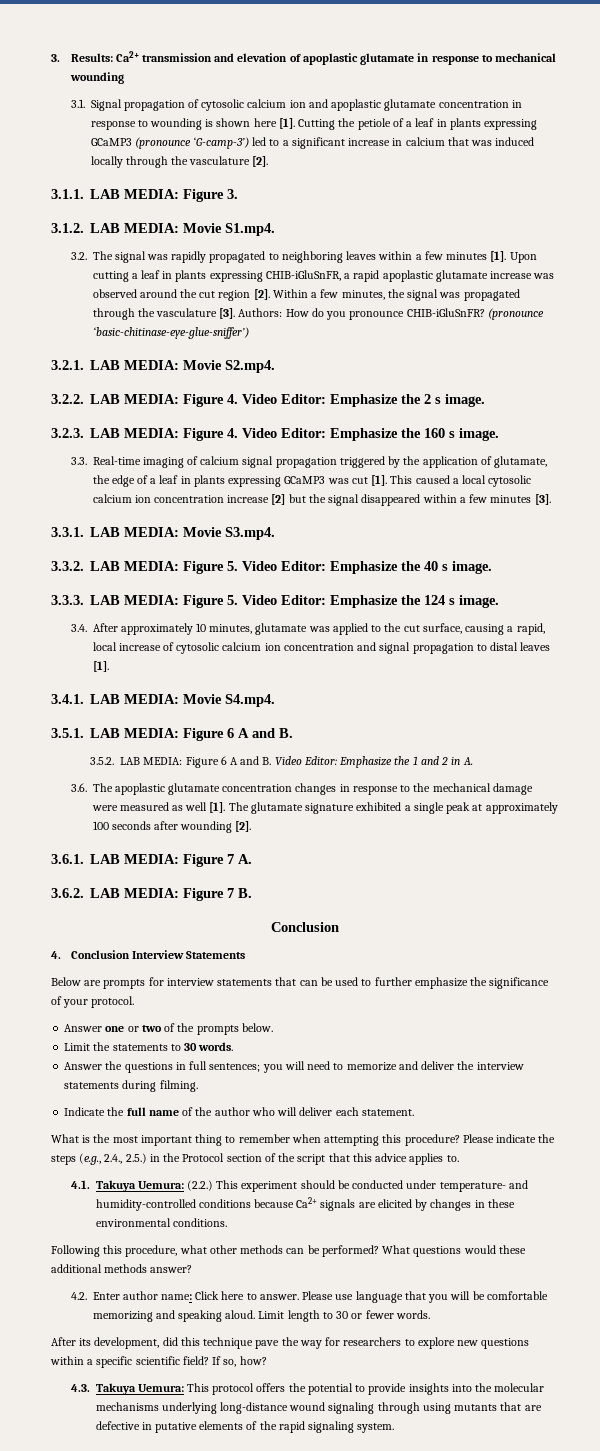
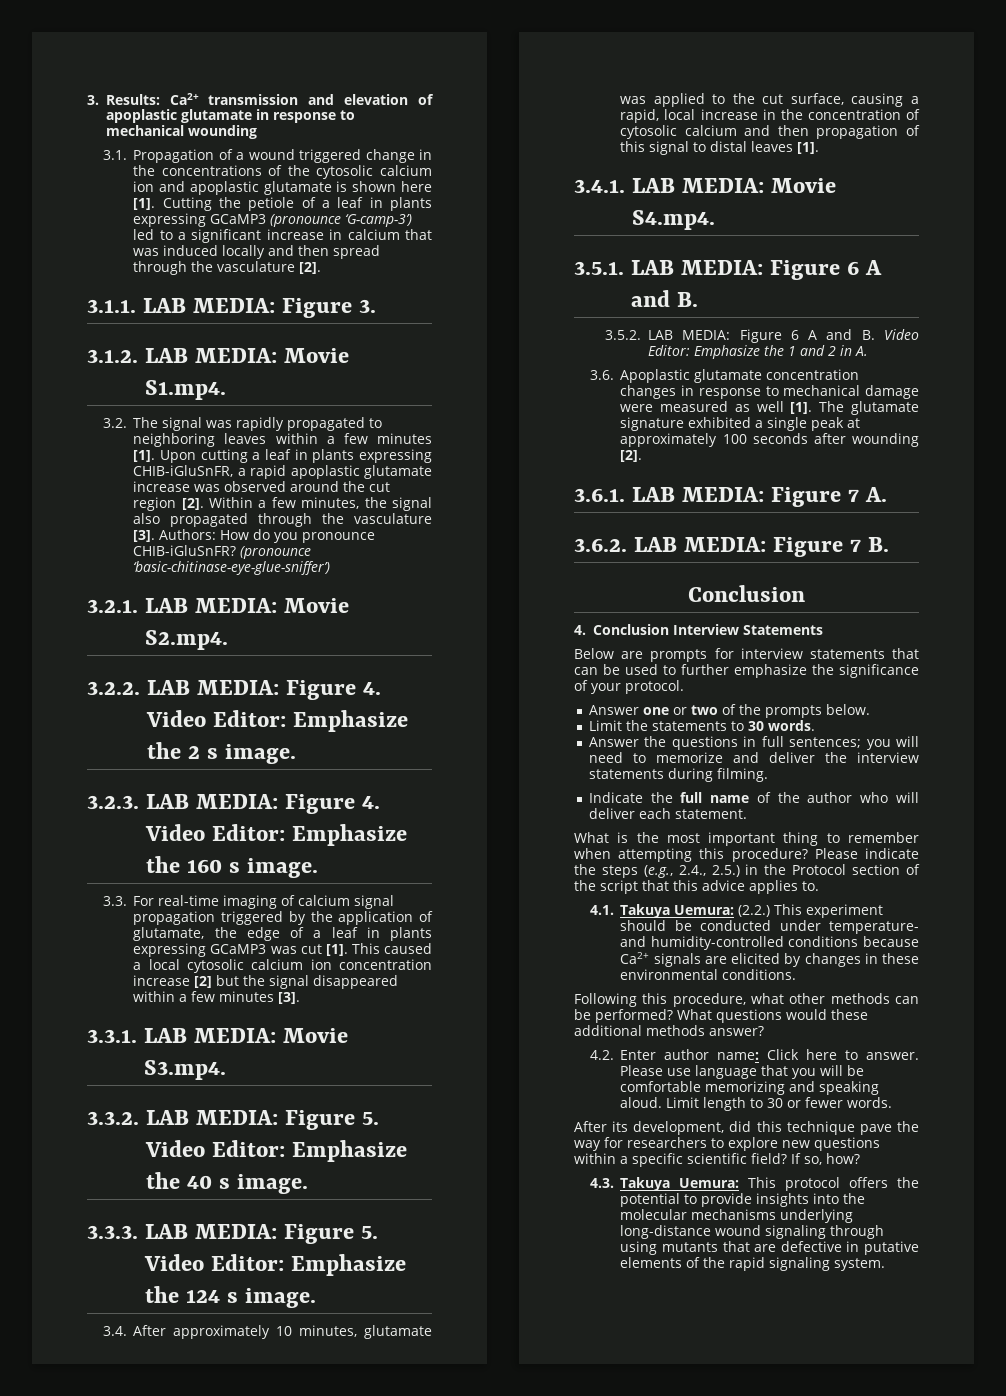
[90,99,199,111] Signal propagation of -> [133,149,432,163] [133,165,310,176] Propagation of a wound triggered change in the concentrations of the
[438,100,522,108] [90,118,202,130] concentration in response to wounding -> (332, 188) none
(123, 162) none -> [268,245,381,259] and then spread
[439,292,461,298] was -> [133,513,161,524] also
[92,456,141,465] Real-time -> [133,895,220,906] For real-time
[162,642,474,654] of cytosolic calcium ion concentration and signal propagation -> [762,109,920,120] [620,125,920,139] [620,141,690,155] in the concentration of cytosolic calcium and then propagation of this signal
[92,783,165,795] The apoplastic -> [620,369,691,383] Apoplastic
[413,783,431,792] the -> (779, 391) none

